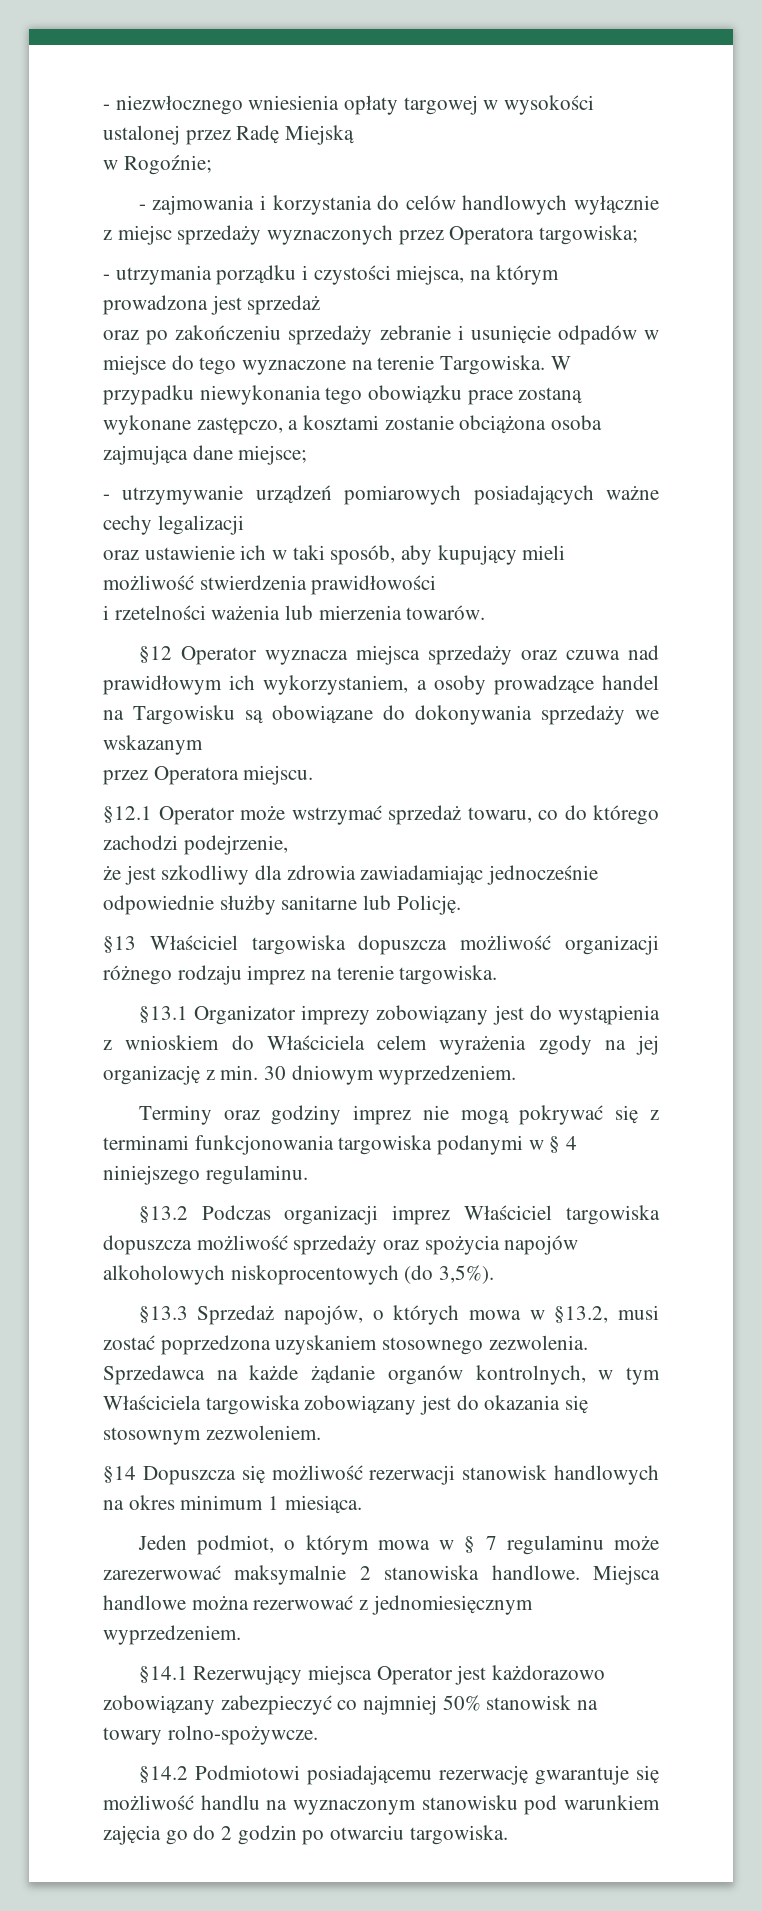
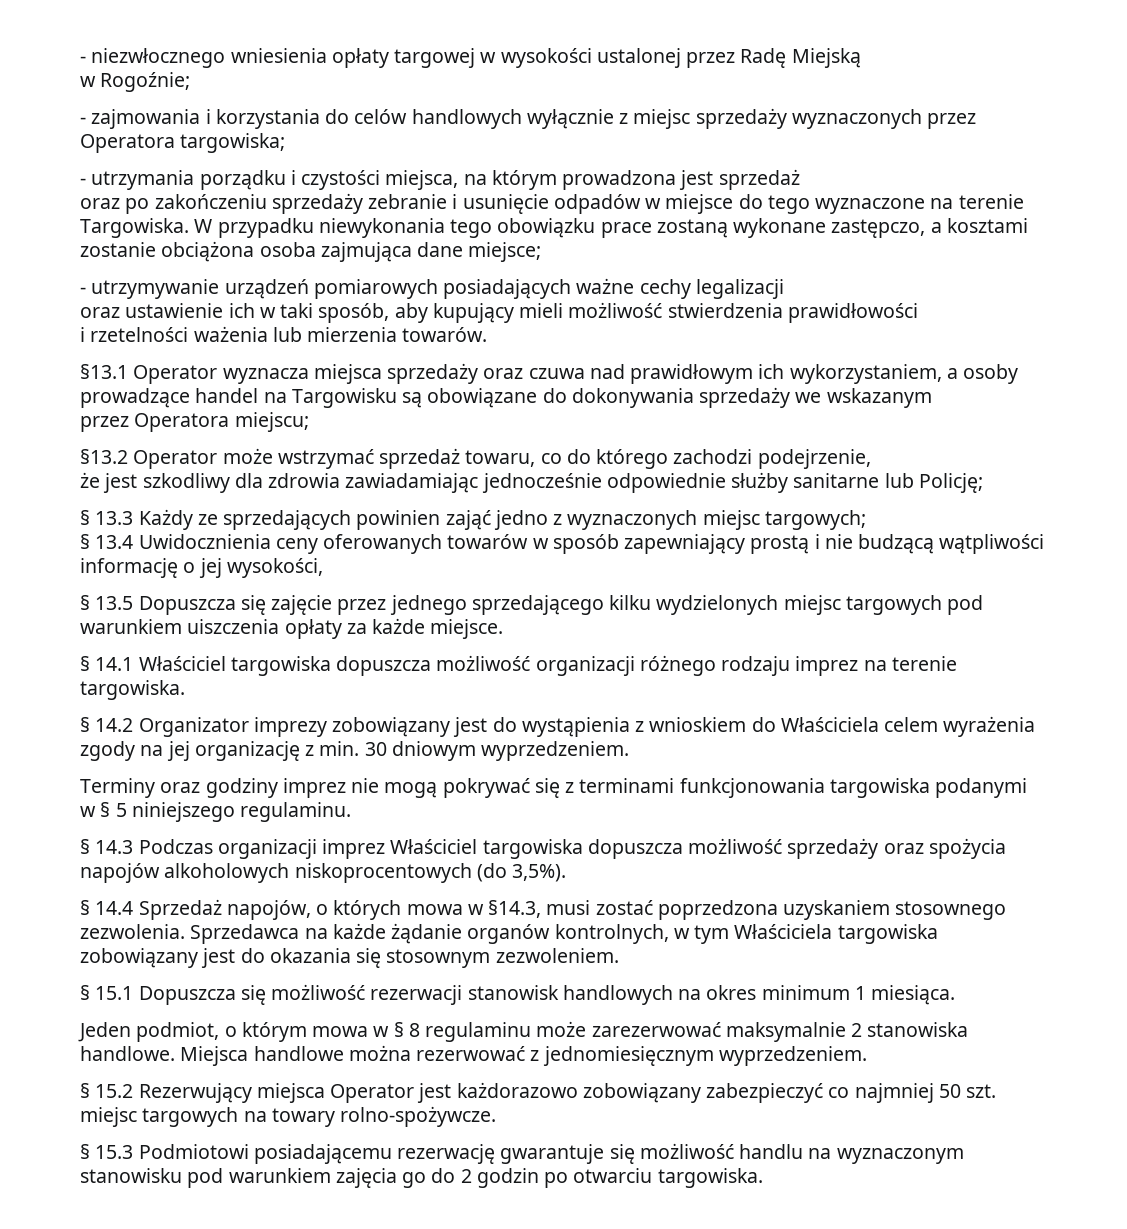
[138,646,172,663] §12 -> [80,364,128,379] §13.1
[243,765,314,785] [103,806,152,823] miejscu. // §12.1 -> [234,412,309,432] [80,449,128,464] miejscu; // §13.2
[396,895,461,915] [103,936,136,953] Policję. // §13 -> [918,473,983,493] [80,509,866,530] [80,534,1045,554] [80,558,323,578] [80,595,984,615] [80,618,504,639] [80,656,134,671] Policję; // § 13.3 Każdy ze sprzedających powinien zająć jedno z wyznaczonych miejsc targowych; // § 13.4 Uwidocznienia ceny oferowanych towarów w sposób zapewniający prostą i nie budzącą wątpliwości informację o jej wysokości, // § 13.5 Dopuszcza się zajęcie przez jednego sprzedającego kilku wydzielonych miejsc targowych pod warunkiem uiszczenia opłaty za każde miejsce. // § 14.1
[138,1006,188,1023] §13.1 -> [80,717,134,732] § 14.2
[566,1136,578,1150] 4 -> [115,803,127,817] 5
[138,1206,188,1223] §13.2 -> [80,839,134,854] § 14.3
[138,1306,188,1323] §13.3 -> [80,900,134,915] § 14.4
[554,1306,609,1323] §13.2, -> [488,900,542,918] §14.3,
[103,1466,136,1483] §14 -> [80,985,134,1000] § 15.1
[485,1536,497,1550] 7 -> [408,1023,420,1037] 8
[138,1666,188,1683] §14.1 -> [80,1083,134,1098] § 15.2
[442,1695,572,1711] 50% stanowisk -> [938,1084,997,1098] [80,1107,239,1127] 50 szt. miejsc targowych
[138,1766,188,1783] §14.2 -> [80,1144,134,1159] § 15.3

